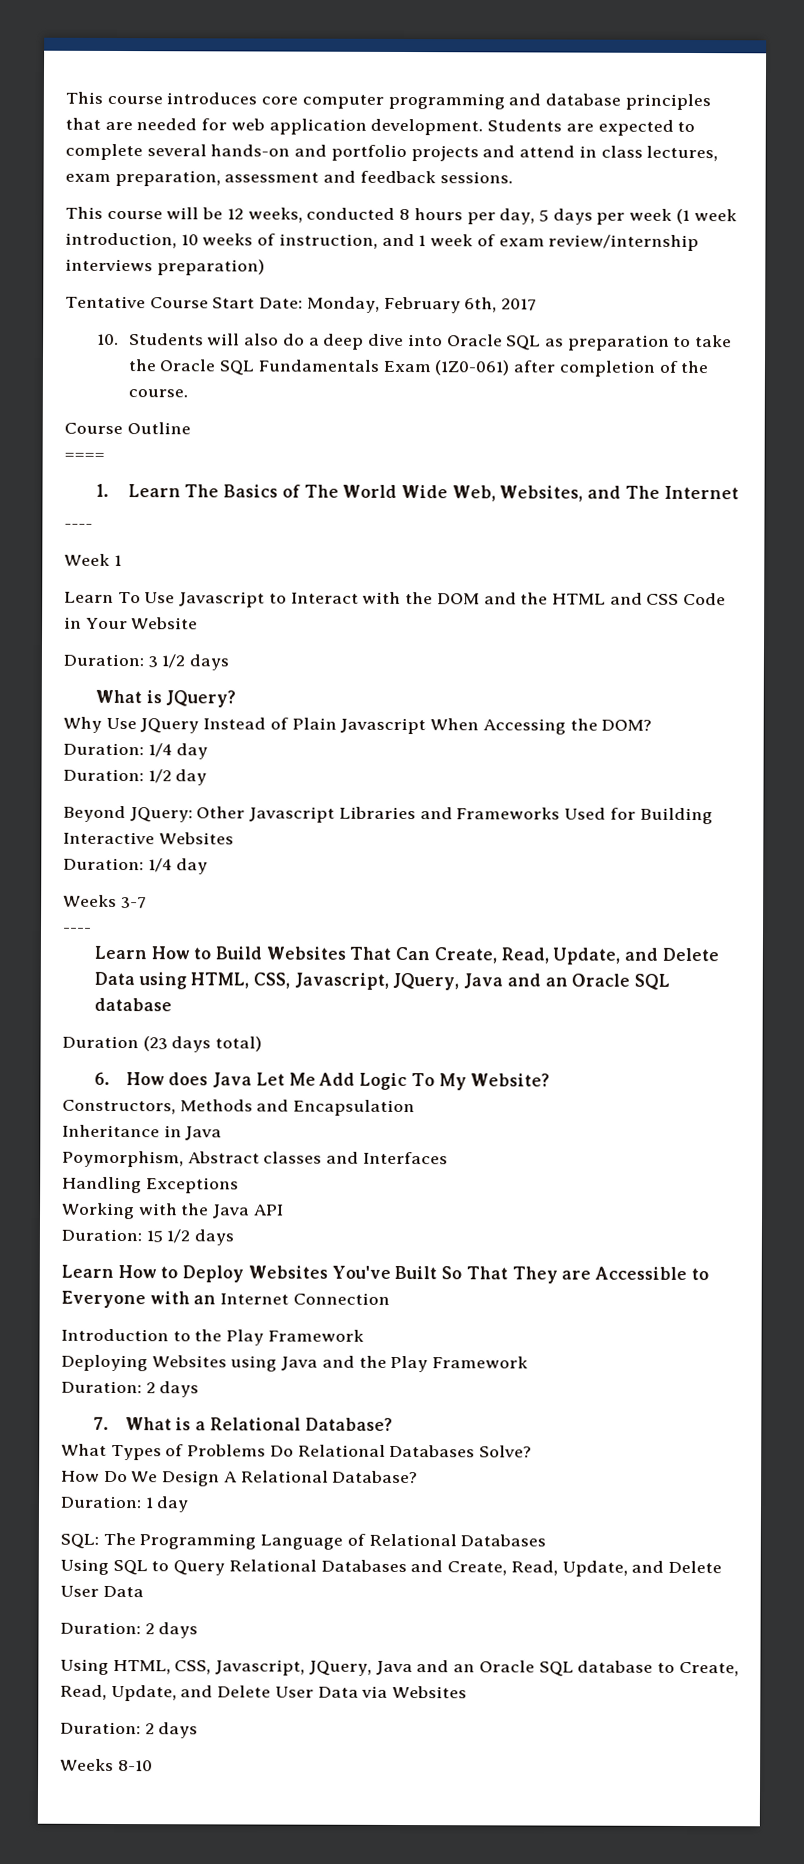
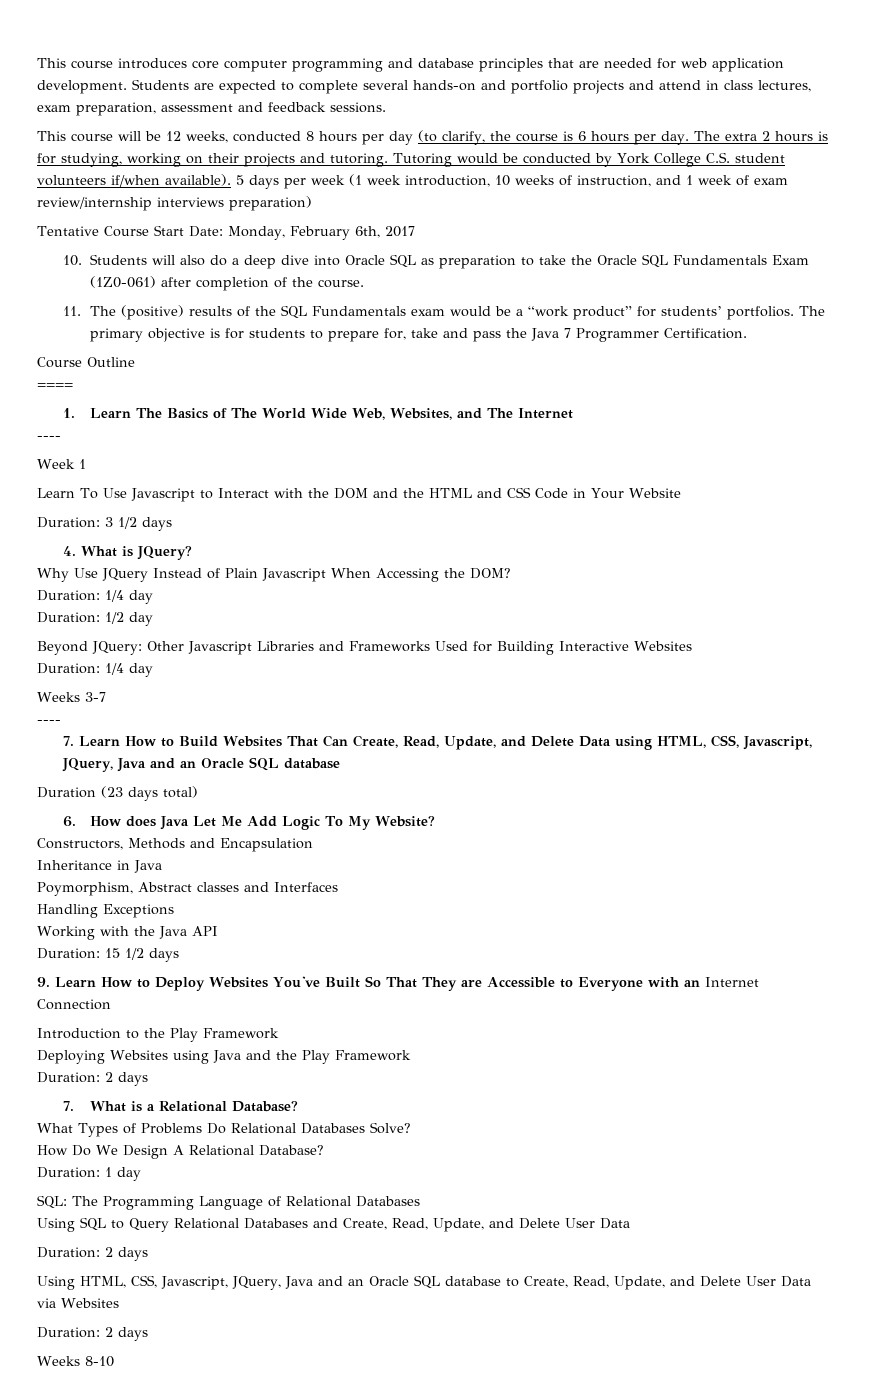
[499,208,536,225] day, -> [389,130,828,145] [37,152,785,167] [37,174,231,187] day (to clarify, the course is 6 hours per day. The extra 2 hours is for studying, working on their projects and tutoring. Tutoring would be conducted by York College C.S. student volunteers if/when available).
(188, 393) none -> [63,305,825,320] [89,328,747,342] // 11. The (positive) results of the SQL Fundamentals exam would be a “work product” for students’ portfolios. The primary objective is for students to prepare for, take and pass the Java 7 Programmer Certification.
(230, 662) none -> [63,546,77,556] 4.
(92, 930) none -> [63,736,75,746] 7.
(235, 1237) none -> [37,977,50,987] 9.

